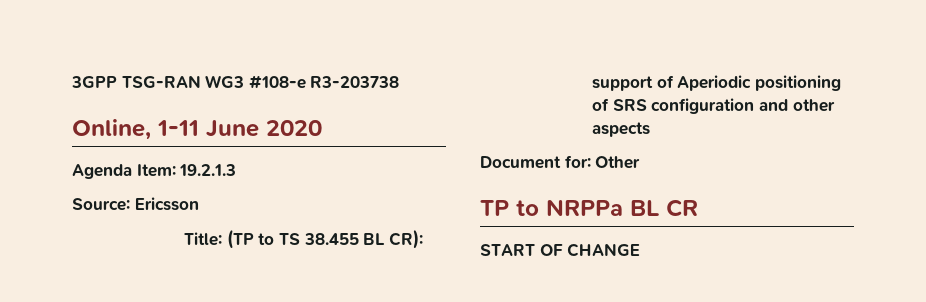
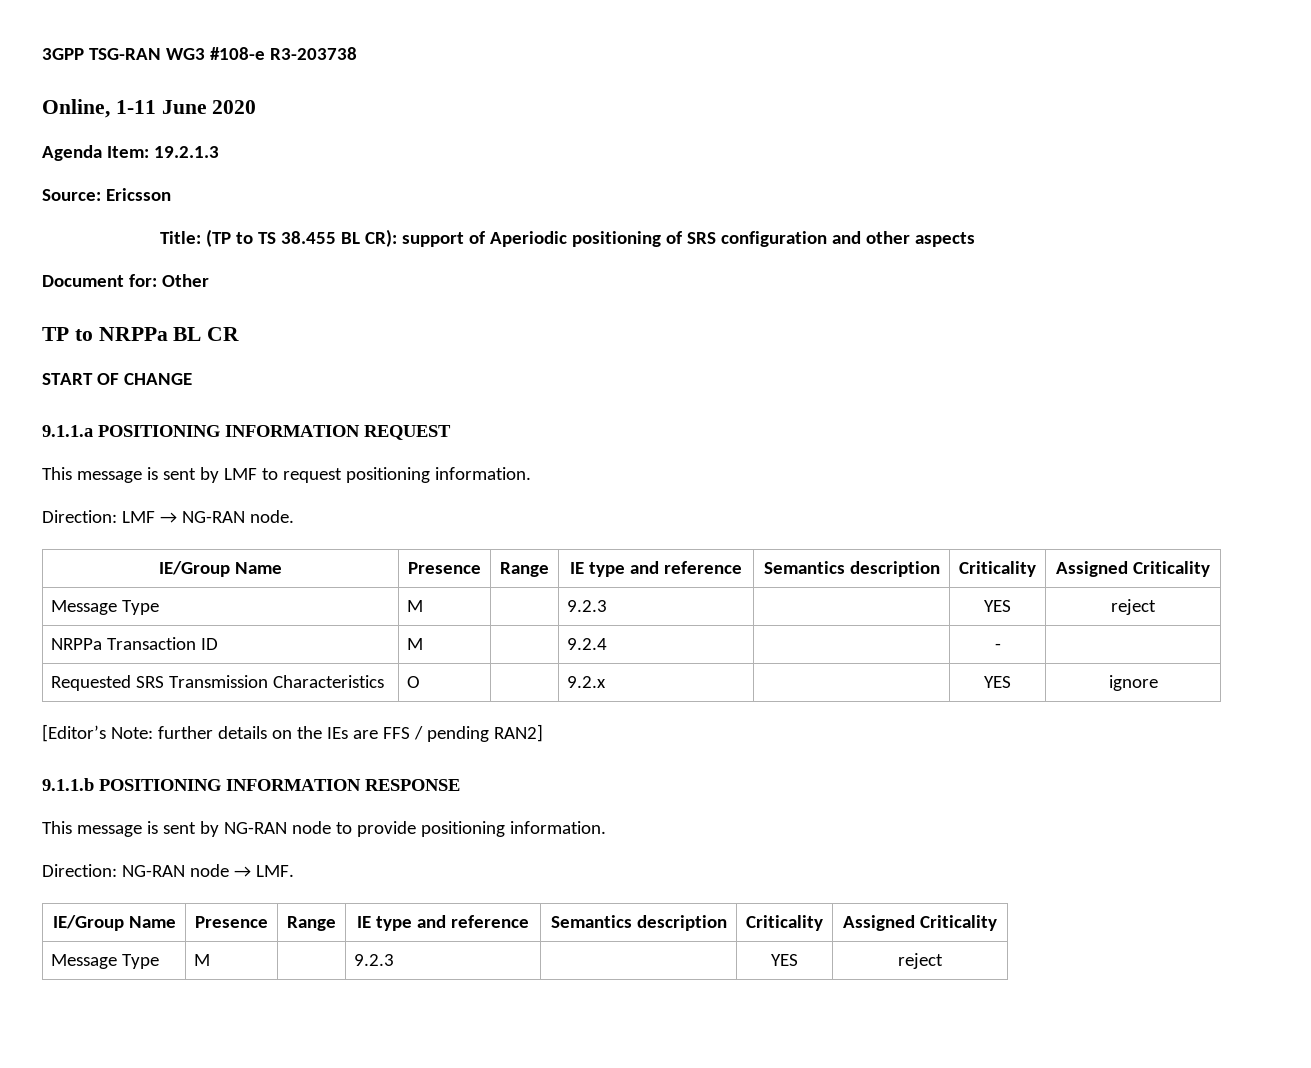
(641, 250) none -> [42,425,451,440] [42,467,531,483] [42,510,294,523] [159,561,282,577] [408,562,481,574] [500,562,549,577] [570,561,742,577] [763,561,940,577] [959,561,1036,577] [1056,561,1210,577] [50,600,159,615] [406,600,423,612] [566,600,607,612] [984,600,1011,612] [1111,599,1156,615] [50,637,218,650] [406,638,423,650] [566,638,607,650] [994,643,1001,650] [50,675,384,691] [406,676,420,688] [566,676,606,688] [984,676,1011,688] [1108,675,1158,691] [42,724,543,742] [42,778,460,791] [42,821,606,837] [42,864,294,877] [52,915,176,931] [194,916,268,928] [287,916,336,931] [357,915,529,931] [550,915,727,931] [746,915,823,931] [843,915,997,931] [50,954,159,969] [193,954,210,966] [353,954,394,966] [771,954,798,966] [898,953,943,969] // 9.1.1.a POSITIONING INFORMATION REQUEST // This message is sent by LMF to request positioning information. // Direction: LMF → NG-RAN node. // IE/Group Name | Presence | Range | IE type and reference | Semantics description | Criticality | Assigned Criticality // Message Type | M | | 9.2.3 | | YES | reject // NRPPa Transaction ID | M | | 9.2.4 | | - | // Requested SRS Transmission Characteristics | O | | 9.2.x | | YES | ignore // [Editor’s Note: further details on the IEs are FFS / pending RAN2] // 9.1.1.b POSITIONING INFORMATION RESPONSE // This message is sent by NG-RAN node to provide positioning information. // Direction: NG-RAN node → LMF. // IE/Group Name | Presence | Range | IE type and reference | Semantics description | Criticality | Assigned Criticality // Message Type | M | | 9.2.3 | | YES | reject

